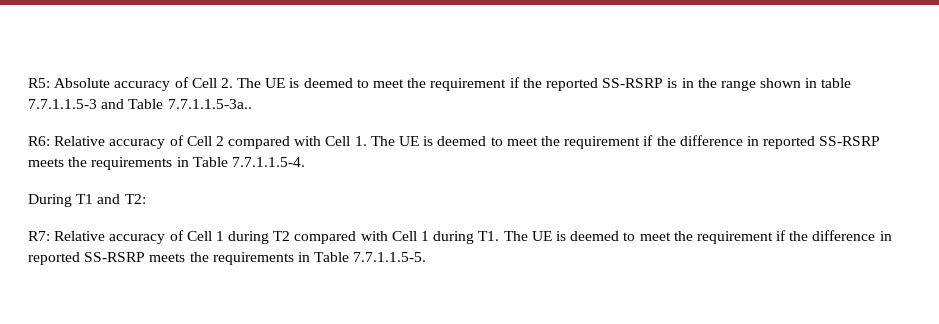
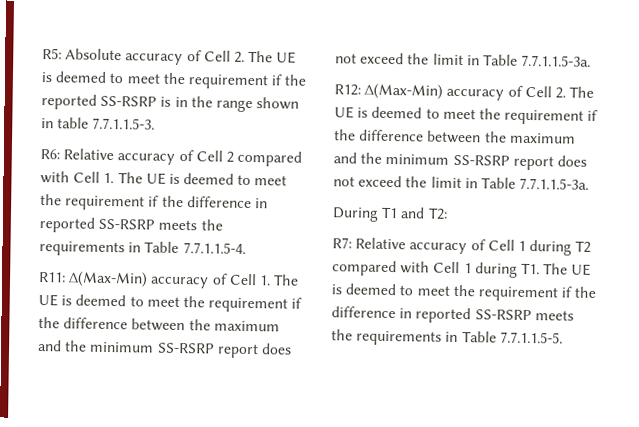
[28,99,252,109] 7.7.1.1.5-3 and Table 7.7.1.1.5-3a.. -> [92,117,156,130] 7.7.1.1.5-3.
(305, 162) none -> [38,271,300,289] [38,293,303,313] [38,316,280,332] [38,339,292,359] [335,52,592,67] [334,83,595,101] [334,106,599,125] [334,129,576,144] [333,152,587,171] [333,175,590,190] // R11: ∆(Max-Min) accuracy of Cell 1. The UE is deemed to meet the requirement if the difference between the maximum and the minimum SS-RSRP report does not exceed the limit in Table 7.7.1.1.5-3a. // R12: ∆(Max-Min) accuracy of Cell 2. The UE is deemed to meet the requirement if the difference between the maximum and the minimum SS-RSRP report does not exceed the limit in Table 7.7.1.1.5-3a.

